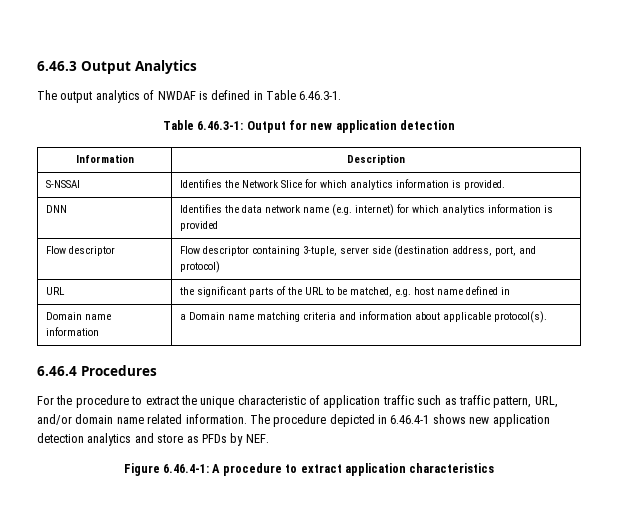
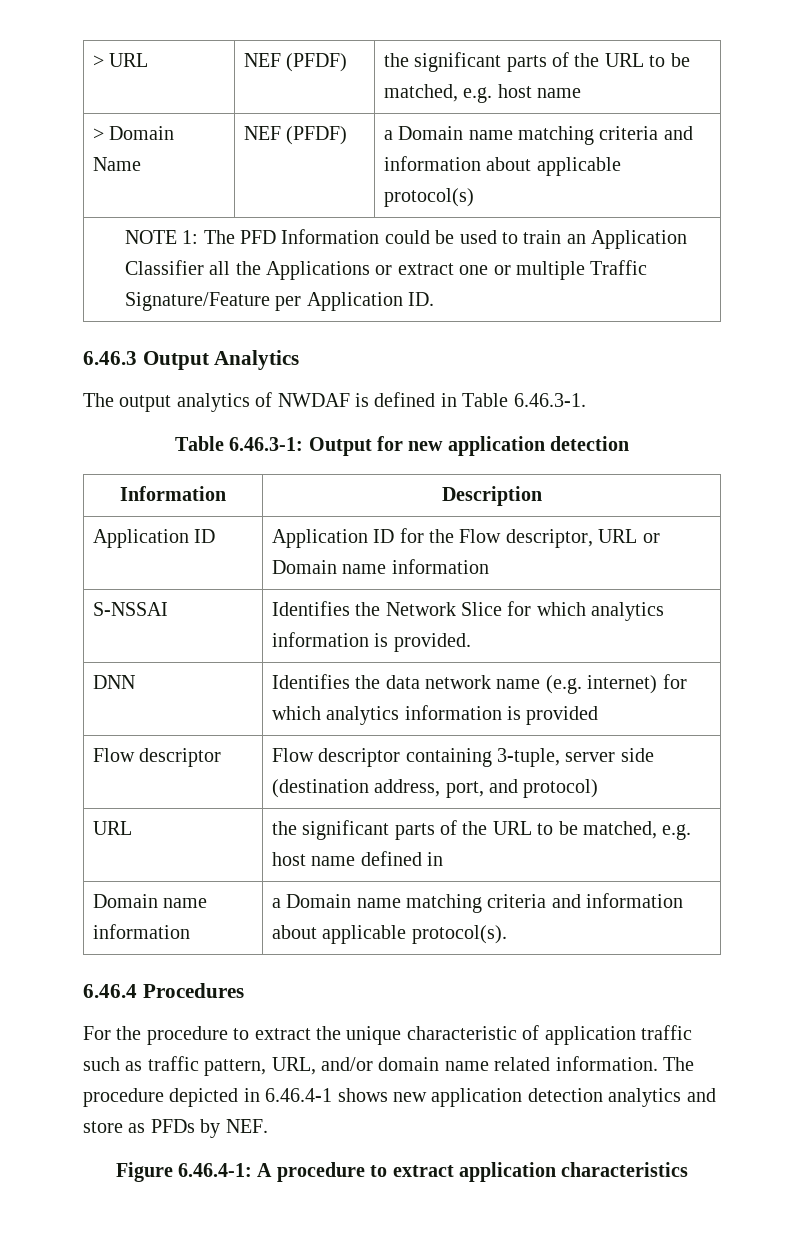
(37, 66) none -> [92,53,149,67] [243,53,348,72] [383,52,690,72] [383,84,582,103] [92,126,175,140] [92,157,141,171] [243,126,348,145] [383,126,693,145] [383,156,621,176] [383,188,474,207] [124,229,688,249] [124,260,648,280] [124,292,434,311] > URL | NEF (PFDF) | the significant parts of the URL to be matched, e.g. host name // > Domain Name | NEF (PFDF) | a Domain name matching criteria and information about applicable protocol(s) // NOTE 1: The PFD Information could be used to train an Application Classifier all the Applications or extract one or multiple Traffic Signature/Feature per Application ID. //
(405, 159) none -> [92,529,216,548] [271,528,660,548] [271,559,489,574] // Application ID | Application ID for the Flow descriptor, URL or Domain name information

